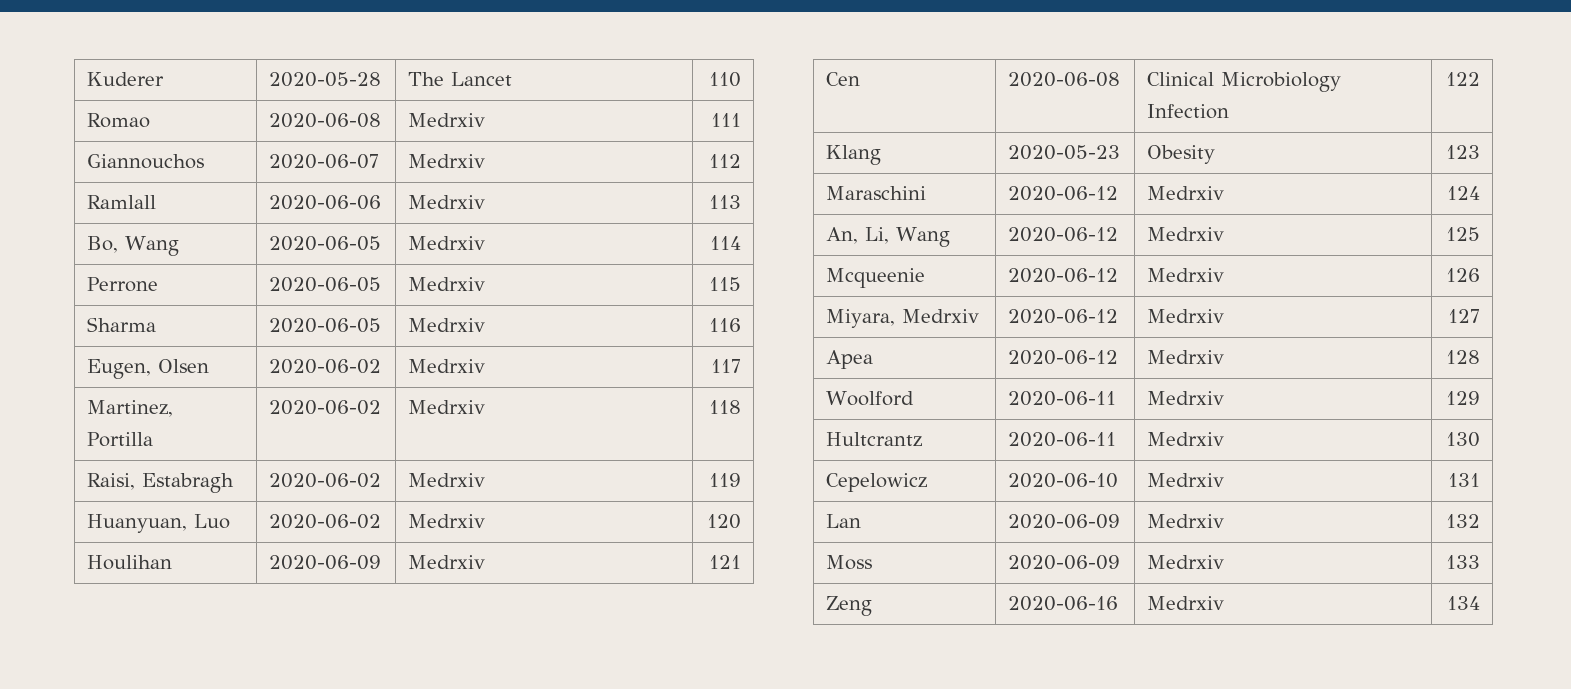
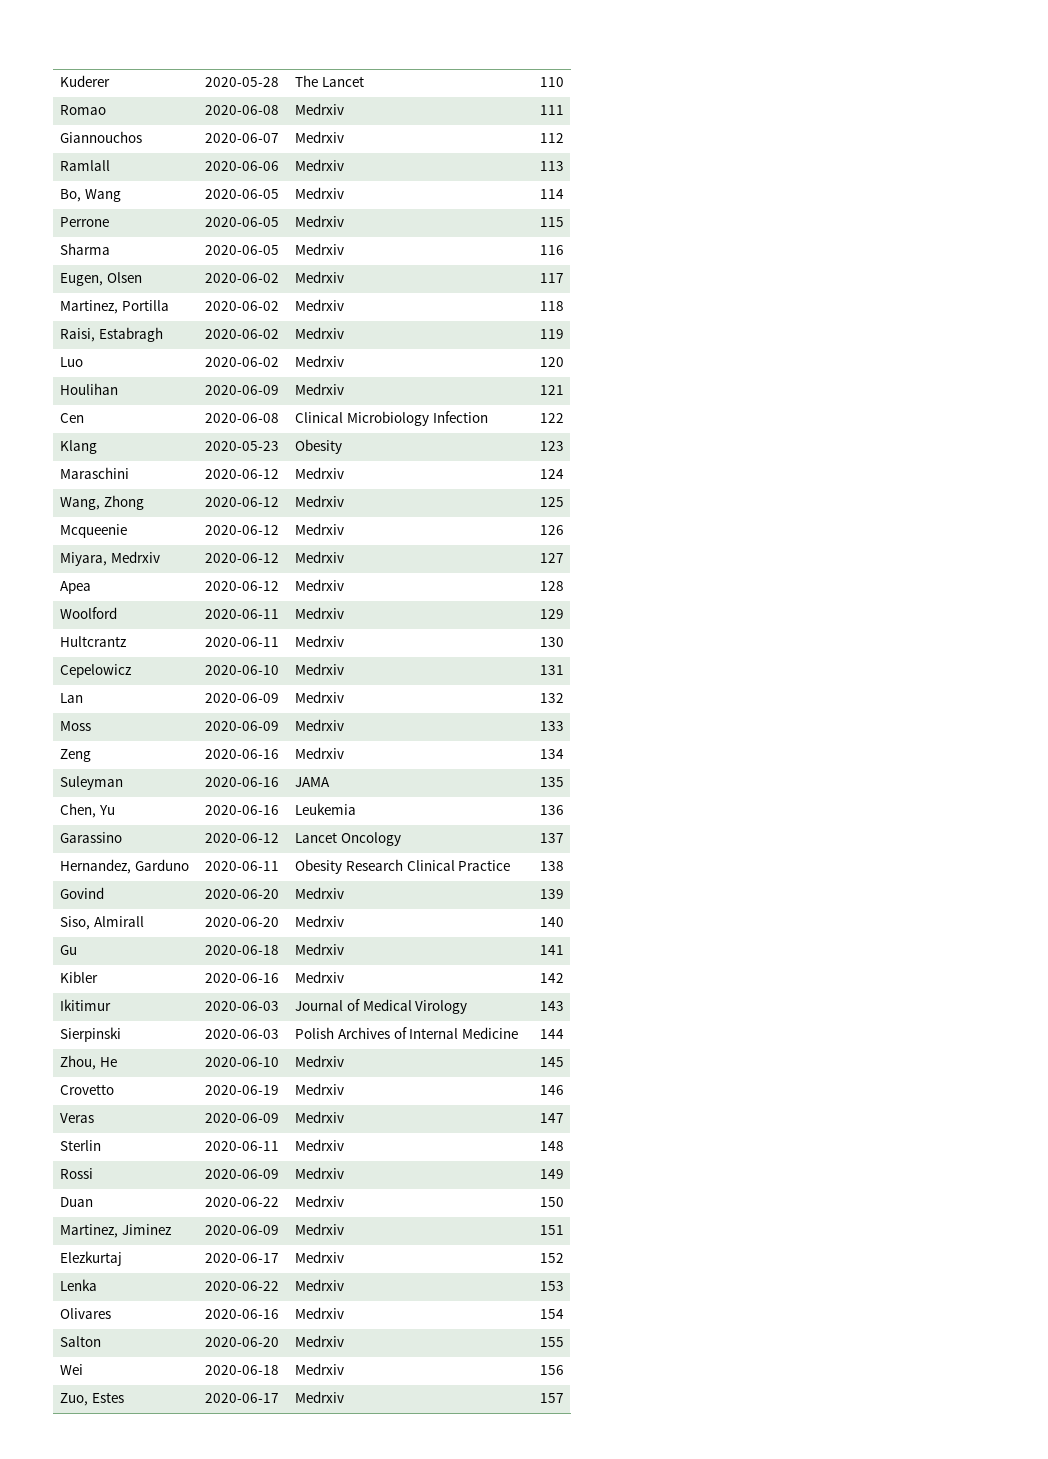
[86,514,187,533] Huanyuan, -> (564, 334) none
[825,227,950,247] An, Li, Wang -> [60,495,144,510] Wang, Zhong
(1481, 603) none -> [60,776,124,790] [205,777,280,787] [295,777,331,787] [539,777,564,787] [60,803,115,818] [205,805,280,815] [295,803,357,815] [539,805,564,815] [60,832,123,843] [205,833,280,843] [295,832,401,846] [539,833,564,843] [60,859,189,874] [205,861,280,871] [295,859,511,874] [539,861,564,871] [60,887,105,899] [205,889,280,899] [295,887,345,899] [539,889,564,899] [60,916,144,930] [205,917,280,927] [295,915,345,927] [539,917,564,927] [60,945,78,955] [205,945,280,955] [295,943,345,955] [539,945,564,955] [60,971,99,983] [205,973,280,983] [295,971,345,983] [539,973,564,983] [60,999,112,1011] [205,1001,280,1011] [295,999,468,1014] [539,1001,564,1011] [60,1027,122,1042] [205,1029,280,1039] [295,1027,518,1039] [539,1029,564,1039] [60,1055,117,1070] [205,1057,280,1067] [295,1055,345,1067] [539,1057,564,1067] [60,1084,115,1095] [205,1085,280,1095] [295,1083,345,1095] [539,1085,564,1095] [60,1113,95,1123] [205,1113,280,1123] [295,1111,345,1123] [539,1113,564,1123] [60,1140,102,1151] [205,1141,280,1151] [295,1139,345,1151] [539,1141,564,1151] [60,1168,94,1179] [205,1169,280,1179] [295,1167,345,1179] [539,1169,564,1179] [60,1197,94,1207] [205,1197,280,1207] [295,1195,345,1207] [539,1197,564,1207] [60,1224,172,1238] [205,1225,280,1235] [295,1223,345,1235] [539,1225,564,1235] [60,1251,123,1266] [205,1253,280,1263] [295,1251,345,1263] [539,1253,564,1263] [60,1279,98,1291] [205,1281,280,1291] [295,1279,345,1291] [539,1281,564,1291] [60,1308,112,1319] [205,1309,280,1319] [295,1307,345,1319] [539,1309,564,1319] [60,1336,102,1347] [205,1337,280,1347] [295,1335,345,1347] [539,1337,564,1347] [60,1364,84,1375] [205,1365,280,1375] [295,1363,345,1375] [539,1365,564,1375] [60,1392,124,1406] [205,1393,280,1403] [295,1391,345,1403] [539,1393,564,1403] // Suleyman | 2020-06-16 | JAMA | 135 // Chen, Yu | 2020-06-16 | Leukemia | 136 // Garassino | 2020-06-12 | Lancet Oncology | 137 // Hernandez, Garduno | 2020-06-11 | Obesity Research Clinical Practice | 138 // Govind | 2020-06-20 | Medrxiv | 139 // Siso, Almirall | 2020-06-20 | Medrxiv | 140 // Gu | 2020-06-18 | Medrxiv | 141 // Kibler | 2020-06-16 | Medrxiv | 142 // Ikitimur | 2020-06-03 | Journal of Medical Virology | 143 // Sierpinski | 2020-06-03 | Polish Archives of Internal Medicine | 144 // Zhou, He | 2020-06-10 | Medrxiv | 145 // Crovetto | 2020-06-19 | Medrxiv | 146 // Veras | 2020-06-09 | Medrxiv | 147 // Sterlin | 2020-06-11 | Medrxiv | 148 // Rossi | 2020-06-09 | Medrxiv | 149 // Duan | 2020-06-22 | Medrxiv | 150 // Martinez, Jiminez | 2020-06-09 | Medrxiv | 151 // Elezkurtaj | 2020-06-17 | Medrxiv | 152 // Lenka | 2020-06-22 | Medrxiv | 153 // Olivares | 2020-06-16 | Medrxiv | 154 // Salton | 2020-06-20 | Medrxiv | 155 // Wei | 2020-06-18 | Medrxiv | 156 // Zuo, Estes | 2020-06-17 | Medrxiv | 157

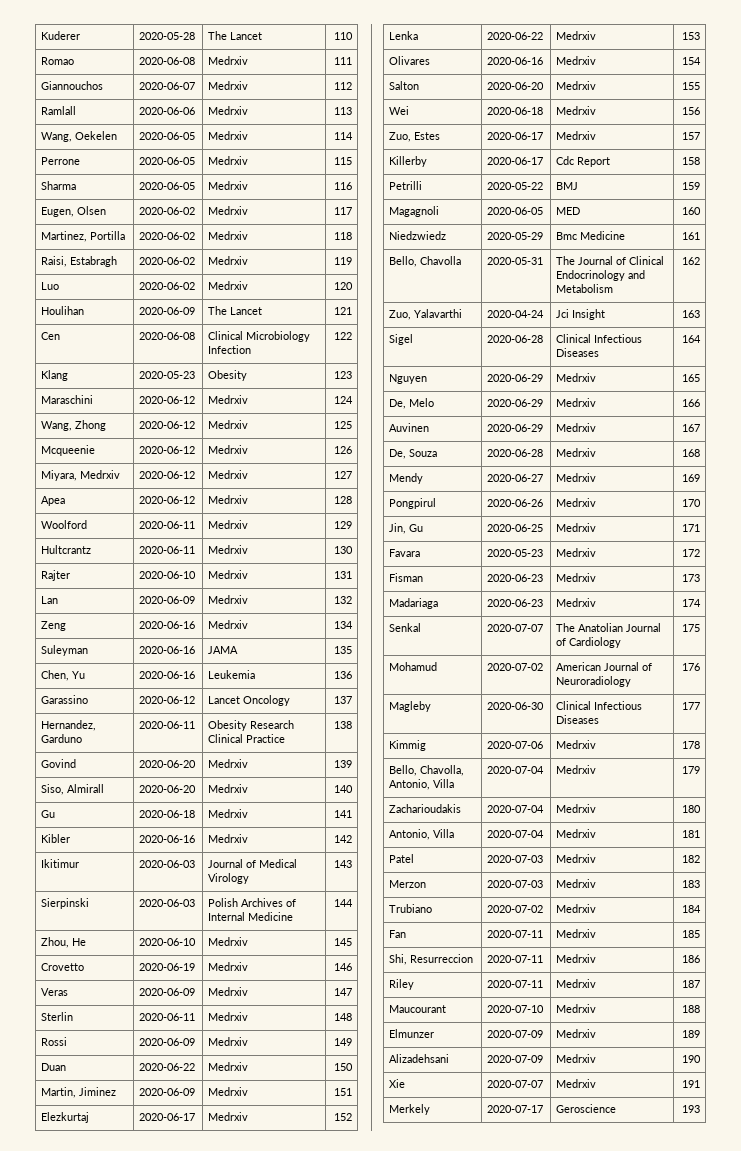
[60,189,121,202] Bo, Wang -> [41,131,118,142] Wang, Oekelen
[295,383,345,395] Medrxiv -> [208,306,263,315] The Lancet
[60,664,133,678] Cepelowicz -> [41,570,71,581] Rajter
[60,721,92,731] [205,721,280,731] [295,719,345,731] [539,721,564,731] // Moss | 2020-06-09 | Medrxiv | 133 -> (352, 600) none
[60,1224,119,1238] Martinez, -> [41,1087,77,1098] Martin,
(564, 1398) none -> [389,156,428,167] [487,157,544,165] [556,156,611,167] [681,157,700,165] [389,181,423,190] [487,182,544,190] [556,182,579,190] [681,182,700,190] [389,206,440,217] [487,207,544,215] [556,207,581,215] [681,207,701,215] [389,231,447,240] [487,232,544,240] [556,231,626,240] [681,232,700,240] [389,256,462,267] [487,257,544,265] [556,256,665,265] [556,270,646,281] [556,284,614,293] [681,257,700,265] [389,309,463,320] [487,310,545,318] [556,309,606,320] [681,310,700,318] [389,334,414,345] [487,335,544,343] [556,334,643,343] [556,348,600,357] [681,335,701,343] [389,374,428,384] [487,374,544,382] [556,373,597,382] [681,374,700,382] [389,398,435,409] [487,399,544,407] [556,398,597,407] [681,399,700,407] [389,423,430,432] [487,424,544,432] [556,423,597,432] [681,424,700,432] [389,449,438,459] [487,449,544,457] [556,448,597,457] [681,449,700,457] [389,473,424,484] [487,474,544,482] [556,473,597,482] [681,474,700,482] [389,498,437,509] [487,499,544,507] [556,498,597,507] [681,499,701,507] [389,523,424,534] [487,524,544,532] [556,523,597,532] [681,524,700,532] [389,549,421,557] [487,549,544,557] [556,548,597,557] [681,549,700,557] [389,573,424,582] [487,574,544,582] [556,573,597,582] [681,574,700,582] [389,598,439,609] [487,599,544,607] [556,598,597,607] [681,599,701,607] [389,623,422,632] [487,624,544,632] [556,623,662,632] [556,637,622,648] [681,624,700,632] [389,662,438,671] [487,663,544,671] [556,662,653,671] [556,676,632,687] [681,663,700,671] [389,701,432,712] [487,702,545,710] [556,701,643,710] [556,715,600,724] [681,702,700,710] [389,740,427,751] [487,741,544,749] [556,740,597,749] [681,741,700,749] [389,765,465,776] [389,779,455,790] [487,766,545,774] [556,765,597,774] [681,766,700,774] [389,804,462,813] [487,805,545,813] [556,804,597,813] [681,805,701,813] [389,829,455,840] [487,830,545,838] [556,829,597,838] [681,830,700,838] [389,854,415,863] [487,855,544,863] [556,854,597,863] [681,855,700,863] [389,880,427,888] [487,880,544,888] [556,879,597,888] [681,880,700,888] [389,904,433,913] [487,905,544,913] [556,904,597,913] [681,905,701,913] [389,930,407,938] [487,930,544,938] [556,929,597,938] [681,930,700,938] [389,954,474,965] [487,955,544,963] [556,954,597,963] [681,955,700,963] [389,979,415,990] [487,980,544,988] [556,979,597,988] [681,980,700,988] [389,1005,447,1013] [487,1005,545,1013] [556,1004,597,1013] [681,1005,700,1013] [389,1029,435,1038] [487,1030,544,1038] [556,1029,597,1038] [681,1030,700,1038] [389,1054,450,1063] [487,1055,544,1063] [556,1054,597,1063] [681,1055,701,1063] [389,1079,406,1088] [487,1080,544,1088] [556,1079,597,1088] [681,1080,700,1088] [389,1104,431,1115] [487,1105,544,1113] [556,1104,617,1113] [681,1105,700,1113] // Killerby | 2020-06-17 | Cdc Report | 158 // Petrilli | 2020-05-22 | BMJ | 159 // Magagnoli | 2020-06-05 | MED | 160 // Niedzwiedz | 2020-05-29 | Bmc Medicine | 161 // Bello, Chavolla | 2020-05-31 | The Journal of Clinical Endocrinology and Metabolism | 162 // Zuo, Yalavarthi | 2020-04-24 | Jci Insight | 163 // Sigel | 2020-06-28 | Clinical Infectious Diseases | 164 // Nguyen | 2020-06-29 | Medrxiv | 165 // De, Melo | 2020-06-29 | Medrxiv | 166 // Auvinen | 2020-06-29 | Medrxiv | 167 // De, Souza | 2020-06-28 | Medrxiv | 168 // Mendy | 2020-06-27 | Medrxiv | 169 // Pongpirul | 2020-06-26 | Medrxiv | 170 // Jin, Gu | 2020-06-25 | Medrxiv | 171 // Favara | 2020-05-23 | Medrxiv | 172 // Fisman | 2020-06-23 | Medrxiv | 173 // Madariaga | 2020-06-23 | Medrxiv | 174 // Senkal | 2020-07-07 | The Anatolian Journal of Cardiology | 175 // Mohamud | 2020-07-02 | American Journal of Neuroradiology | 176 // Magleby | 2020-06-30 | Clinical Infectious Diseases | 177 // Kimmig | 2020-07-06 | Medrxiv | 178 // Bello, Chavolla, Antonio, Villa | 2020-07-04 | Medrxiv | 179 // Zacharioudakis | 2020-07-04 | Medrxiv | 180 // Antonio, Villa | 2020-07-04 | Medrxiv | 181 // Patel | 2020-07-03 | Medrxiv | 182 // Merzon | 2020-07-03 | Medrxiv | 183 // Trubiano | 2020-07-02 | Medrxiv | 184 // Fan | 2020-07-11 | Medrxiv | 185 // Shi, Resurreccion | 2020-07-11 | Medrxiv | 186 // Riley | 2020-07-11 | Medrxiv | 187 // Maucourant | 2020-07-10 | Medrxiv | 188 // Elmunzer | 2020-07-09 | Medrxiv | 189 // Alizadehsani | 2020-07-09 | Medrxiv | 190 // Xie | 2020-07-07 | Medrxiv | 191 // Merkely | 2020-07-17 | Geroscience | 193

